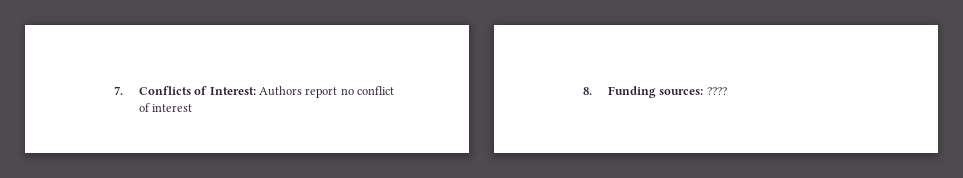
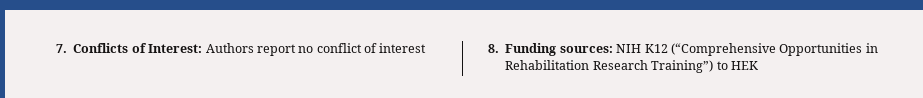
[706,87,727,95] ???? -> [616,43,878,56] [505,60,758,73] NIH K12 (“Comprehensive Opportunities in Rehabilitation Research Training”) to HEK

